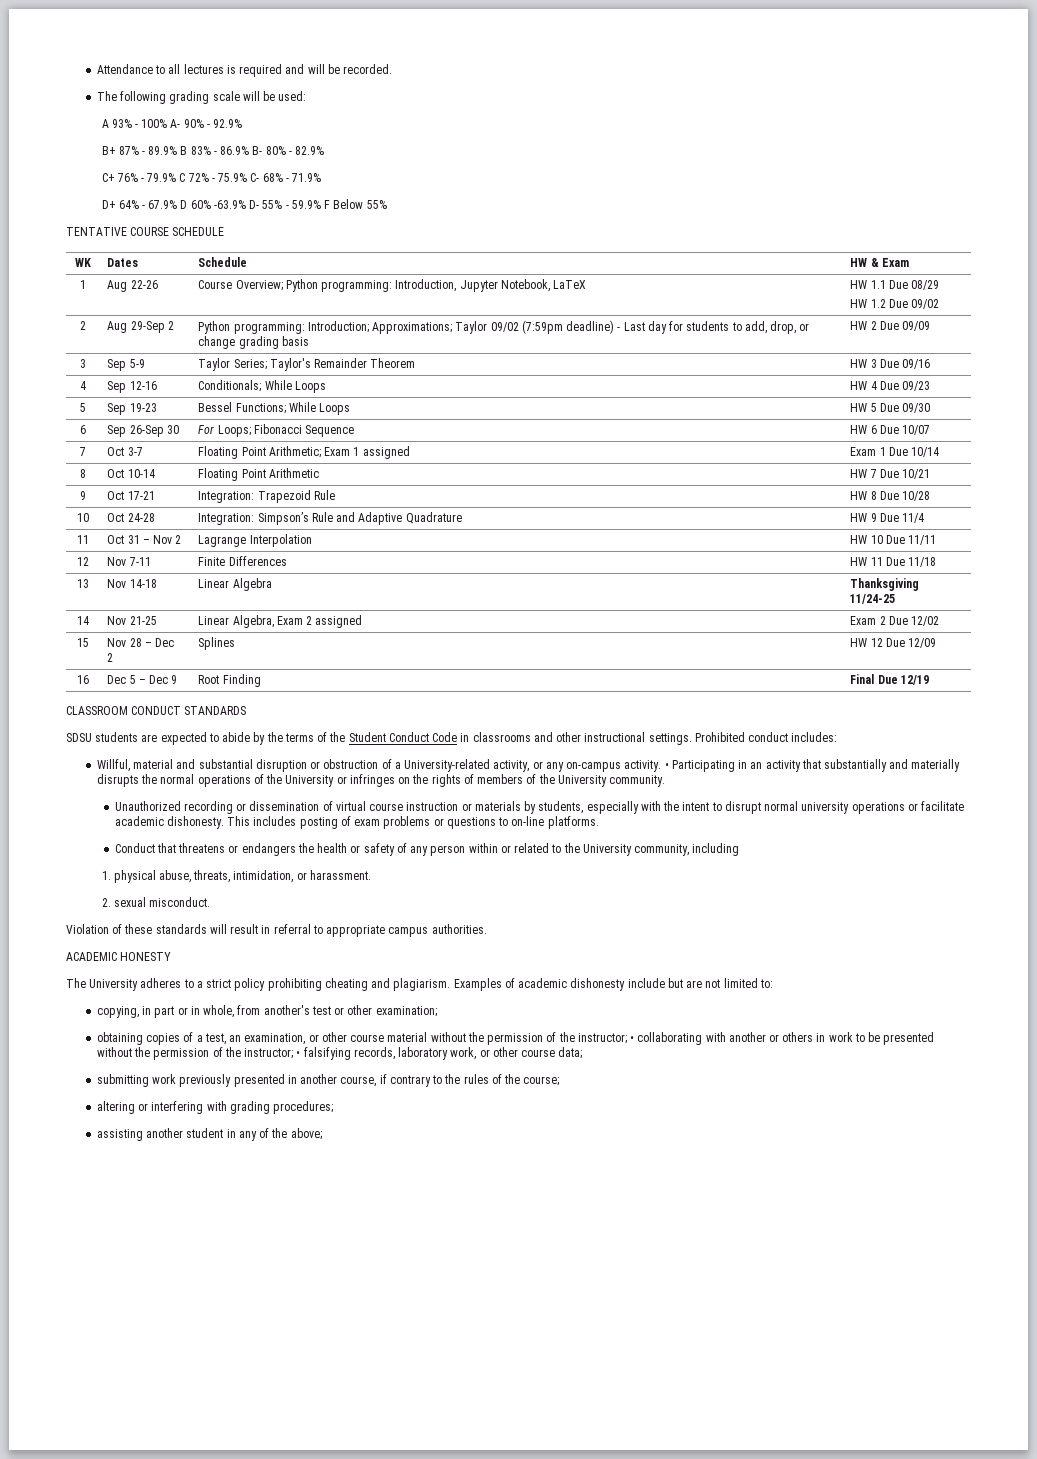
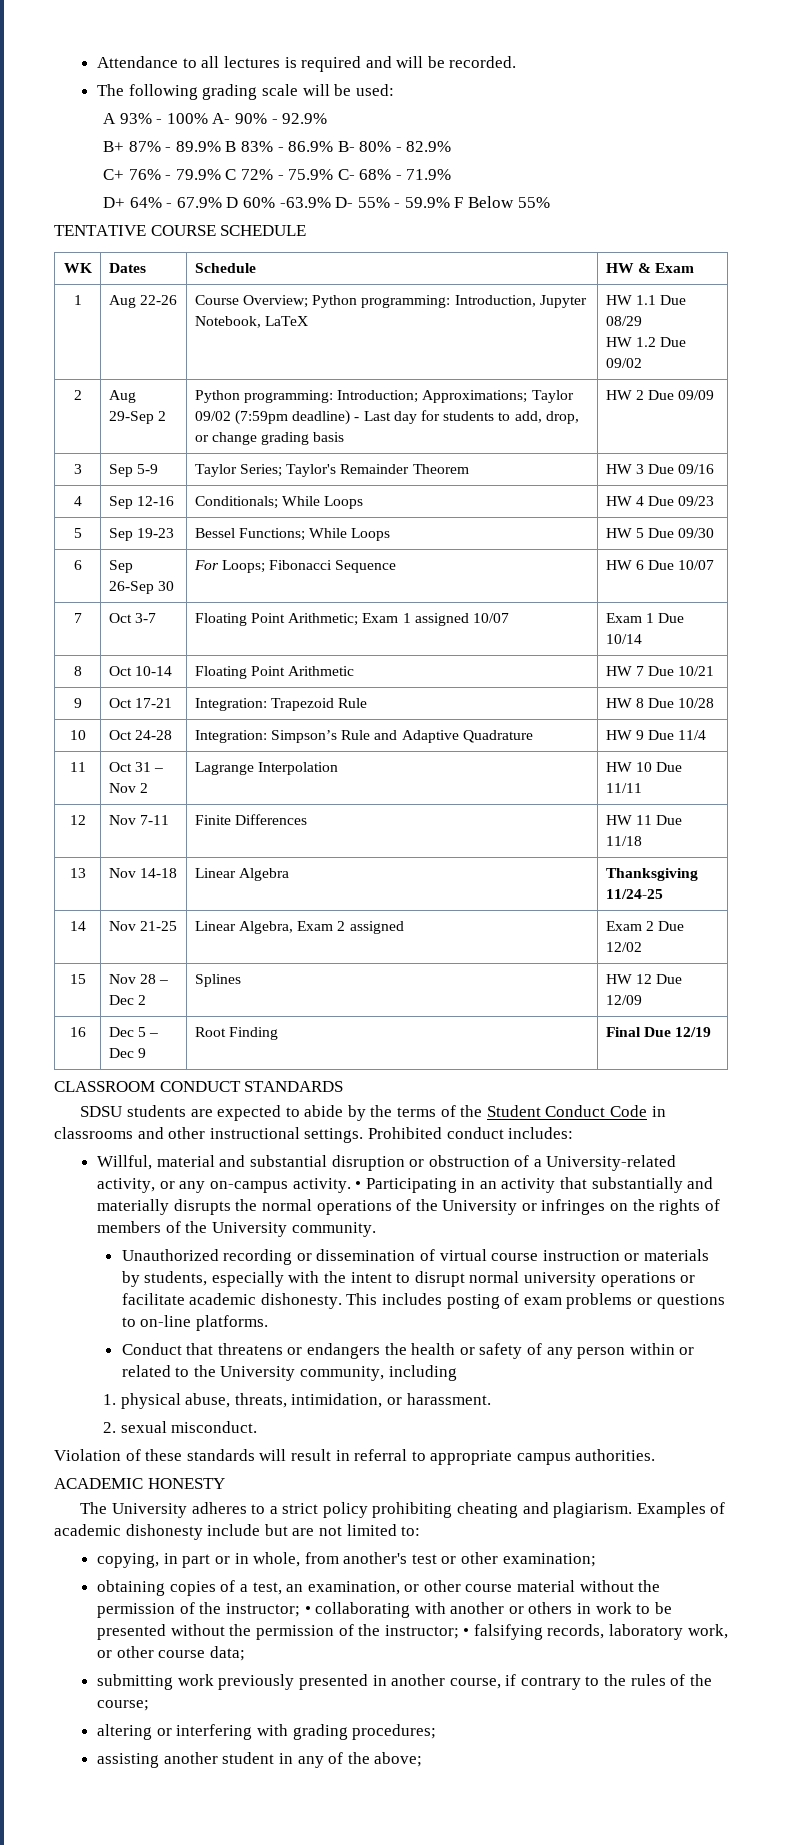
(410, 452) none -> [473,613,510,623] 10/07

